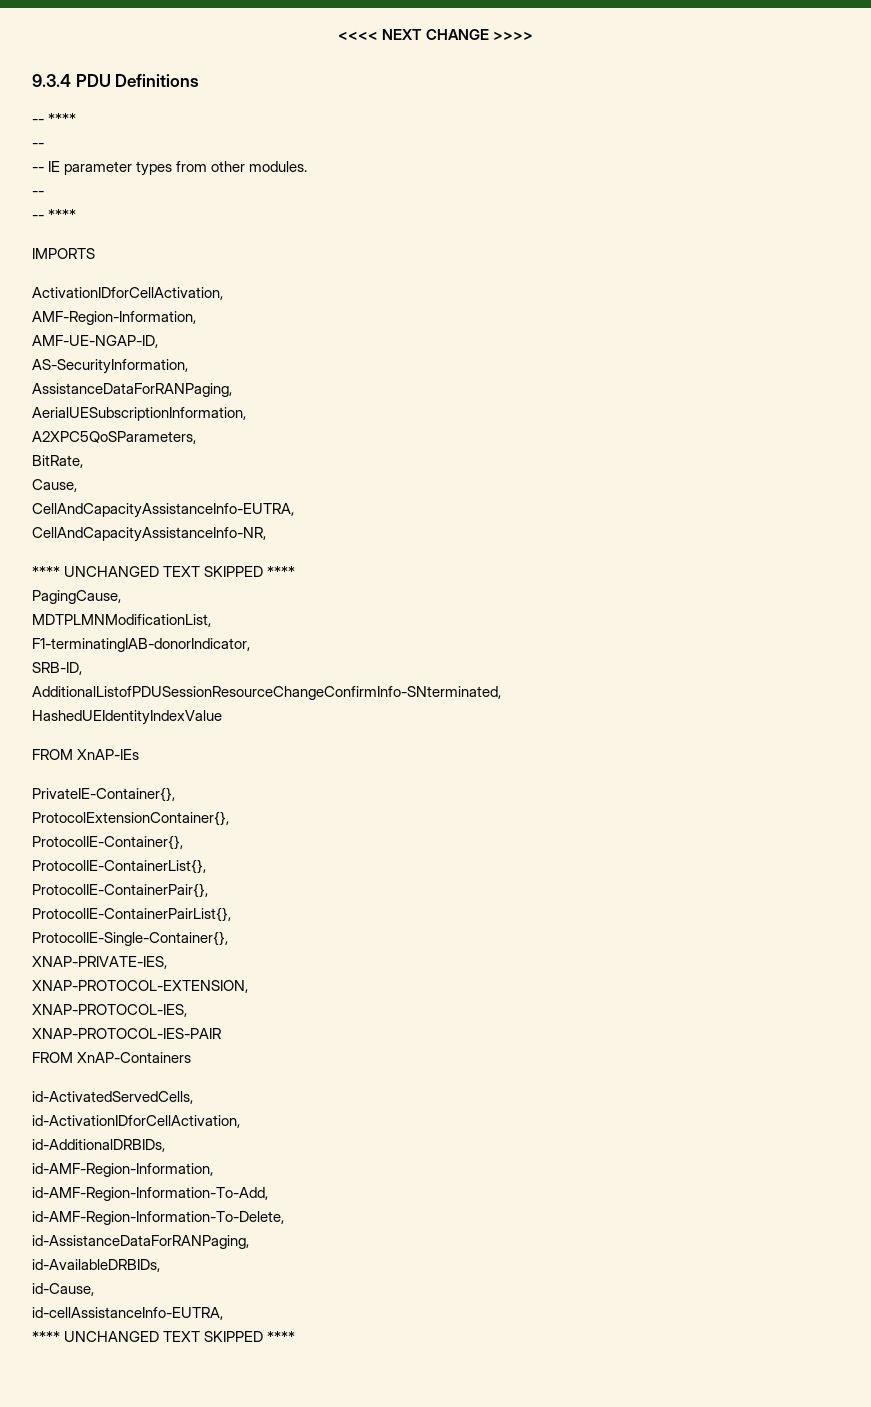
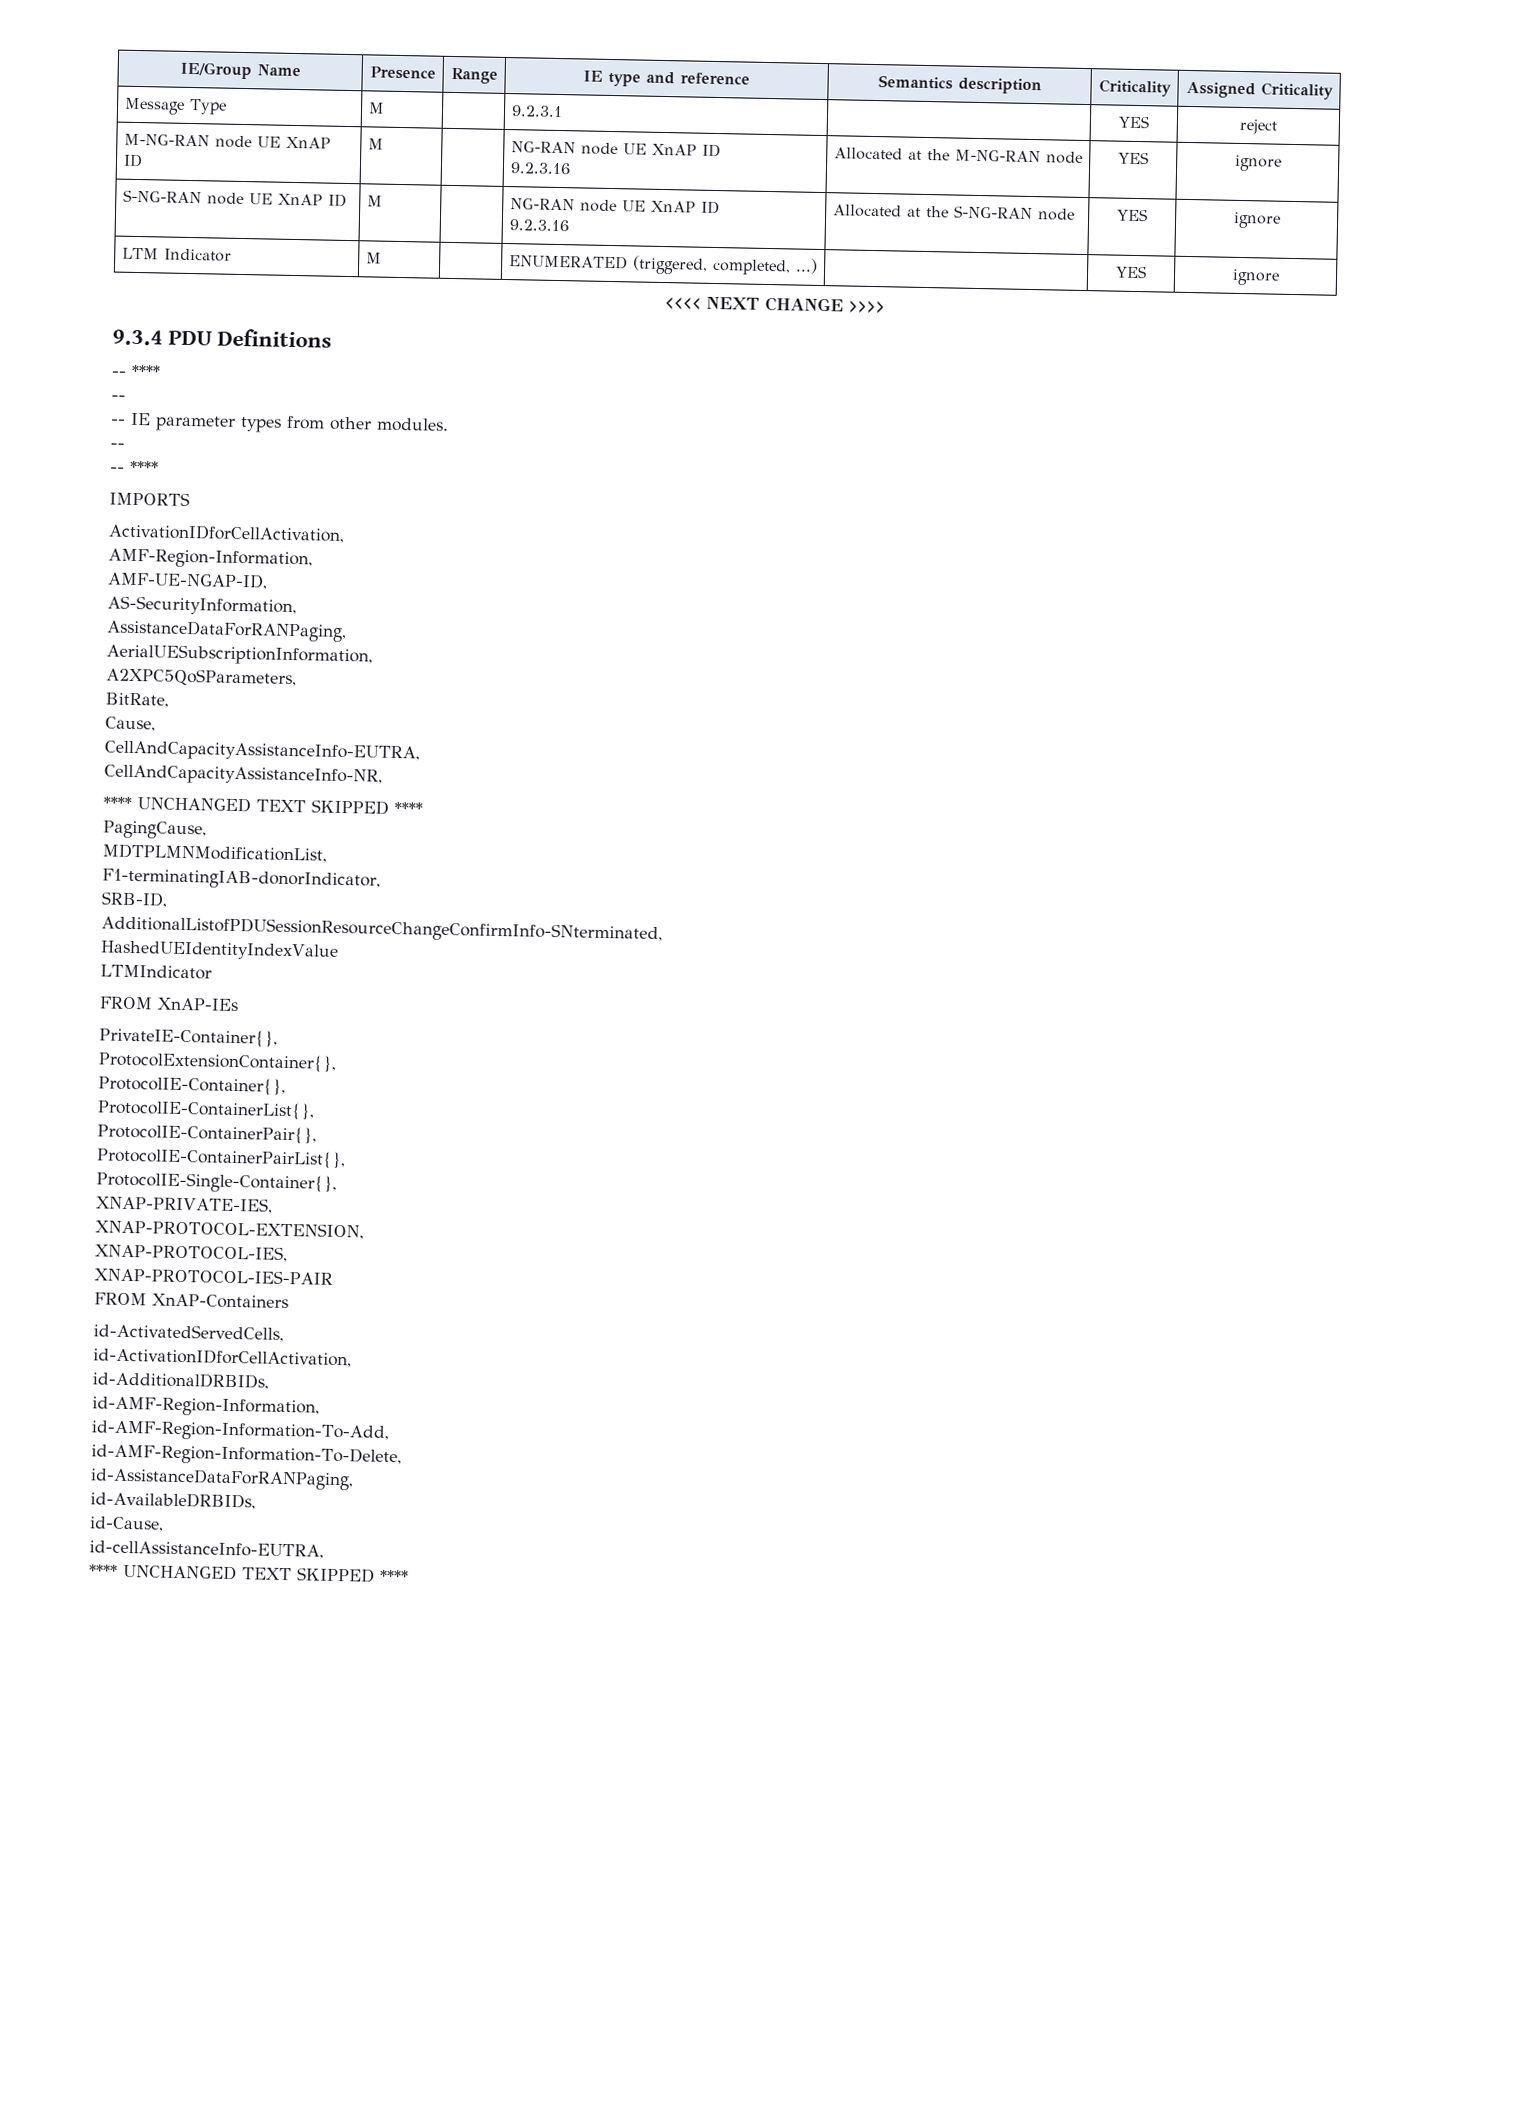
(338, 35) none -> [179,61,301,80] [369,66,436,80] [450,67,498,84] [583,70,750,87] [877,75,1042,95] [1098,79,1172,97] [1185,81,1334,100] [123,97,227,115] [367,102,385,114] [510,105,563,118] [1118,115,1150,129] [1239,118,1278,135] [123,133,331,149] [122,153,143,168] [367,138,384,150] [510,141,721,158] [509,162,571,175] [833,147,1083,164] [1118,151,1149,165] [1234,154,1282,172] [122,189,347,207] [366,195,383,207] [509,198,720,215] [508,219,569,232] [832,204,1075,221] [1117,208,1148,222] [1232,211,1281,229] [121,247,232,262] [365,252,382,264] [508,254,818,276] [1115,265,1147,279] [1231,268,1280,286] IE/Group Name | Presence | Range | IE type and reference | Semantics description | Criticality | Assigned Criticality // Message Type | M | | 9.2.3.1 | | YES | reject // M-NG-RAN node UE XnAP ID | M | | NG-RAN node UE XnAP ID // 9.2.3.16 | Allocated at the M-NG-RAN node | YES | ignore // S-NG-RAN node UE XnAP ID | M | | NG-RAN node UE XnAP ID // 9.2.3.16 | Allocated at the S-NG-RAN node | YES | ignore // LTM Indicator | M | | ENUMERATED (triggered, completed, ...) | | YES | ignore //
(222, 717) none -> [100,964,212,980] // LTMIndicator

